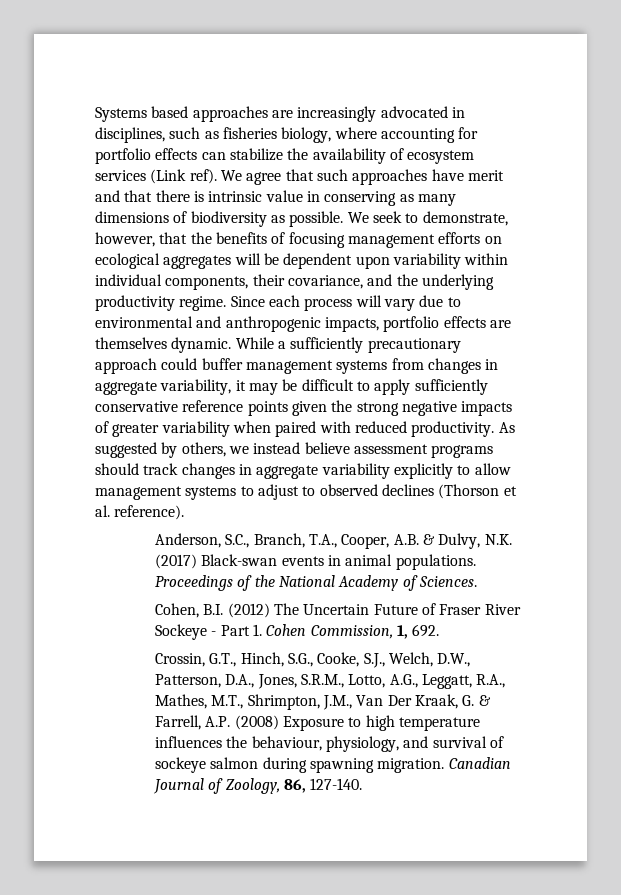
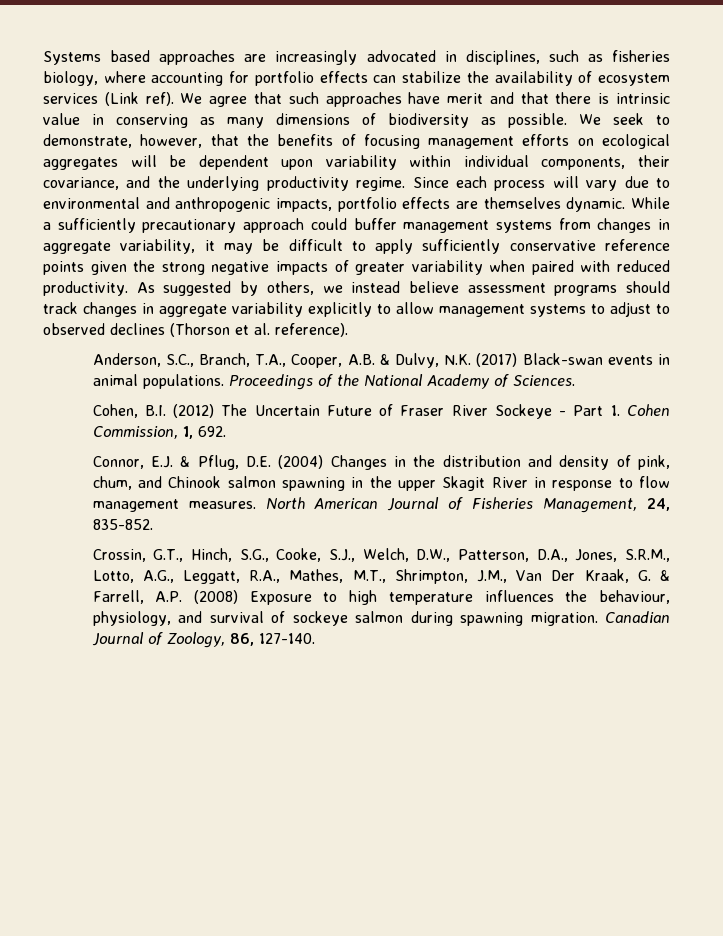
(440, 630) none -> [92,455,670,470] [92,476,670,491] [92,497,670,513] [92,519,153,530] // Connor, E.J. & Pflug, D.E. (2004) Changes in the distribution and density of pink, chum, and Chinook salmon spawning in the upper Skagit River in response to flow management measures. North American Journal of Fisheries Management, 24, 835-852.

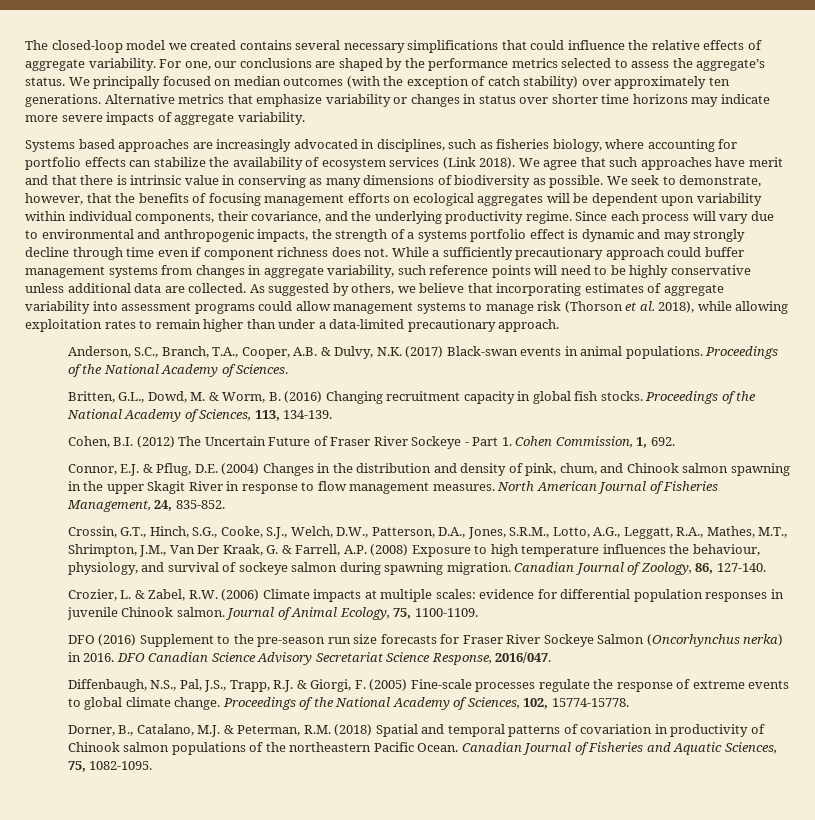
(43, 58) none -> [25,40,762,53] [25,58,766,71] [25,76,730,89] [25,94,770,107] [25,112,305,125] The closed-loop model we created contains several necessary simplifications that could influence the relative effects of aggregate variability. For one, our conclusions are shaped by the performance metrics selected to assess the aggregate’s status. We principally focused on median outcomes (with the exception of catch stability) over approximately ten generations. Alternative metrics that emphasize variability or changes in status over shorter time horizons may indicate more severe impacts of aggregate variability. //
[145,92,174,106] ref). -> [479,157,516,169] 2018).
[337,197,626,212] portfolio effects are themselves dynamic. -> [311,229,746,242] [25,247,389,260] the strength of a systems portfolio effect is dynamic and may strongly decline through time even if component richness does not.
[204,239,670,254] [43,260,670,275] [43,281,128,296] it may be difficult to apply sufficiently conservative reference points given the strong negative impacts of greater variability when paired with reduced productivity. -> [397,265,751,278] [25,283,247,293] such reference points will need to be highly conservative unless additional data are collected.
[351,281,670,296] [43,302,670,317] [43,323,348,337] instead believe assessment programs should track changes in aggregate variability explicitly to allow management systems to adjust to observed declines (Thorson et al. reference). -> [419,283,724,296] [25,301,789,314] [25,319,560,332] believe that incorporating estimates of aggregate variability into assessment programs could allow management systems to manage risk (Thorson et al. 2018), while allowing exploitation rates to remain higher than under a data-limited precautionary approach.
(575, 380) none -> [67,391,757,404] [66,409,333,422] // Britten, G.L., Dowd, M. & Worm, B. (2016) Changing recruitment capacity in global fish stocks. Proceedings of the National Academy of Sciences, 113, 134-139.
(315, 638) none -> [67,589,784,602] [66,607,478,620] [67,634,784,647] [67,652,552,665] [67,679,790,692] [67,697,629,710] [67,724,765,737] [67,742,777,755] [67,761,153,772] // Crozier, L. & Zabel, R.W. (2006) Climate impacts at multiple scales: evidence for differential population responses in juvenile Chinook salmon. Journal of Animal Ecology, 75, 1100-1109. // DFO (2016) Supplement to the pre-season run size forecasts for Fraser River Sockeye Salmon (Oncorhynchus nerka) in 2016. DFO Canadian Science Advisory Secretariat Science Response, 2016/047. // Diffenbaugh, N.S., Pal, J.S., Trapp, R.J. & Giorgi, F. (2005) Fine-scale processes regulate the response of extreme events to global climate change. Proceedings of the National Academy of Sciences, 102, 15774-15778. // Dorner, B., Catalano, M.J. & Peterman, R.M. (2018) Spatial and temporal patterns of covariation in productivity of Chinook salmon populations of the northeastern Pacific Ocean. Canadian Journal of Fisheries and Aquatic Sciences, 75, 1082-1095.

